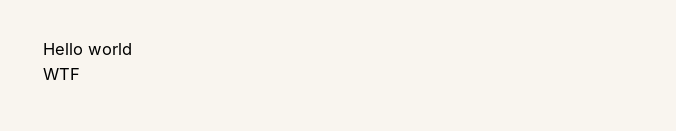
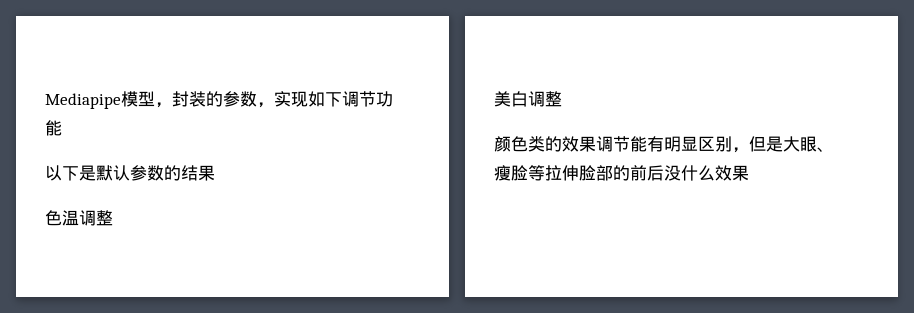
[43,43,132,55] [43,68,80,80] Hello world // WTF -> [45,91,393,109] [45,120,62,136] [45,165,215,181] [45,210,113,226] [494,91,562,107] [494,136,834,153] [494,165,749,181] Mediapipe模型，封装的参数，实现如下调节功能 // 以下是默认参数的结果 // 色温调整 // 美白调整 // 颜色类的效果调节能有明显区别，但是大眼、瘦脸等拉伸脸部的前后没什么效果

